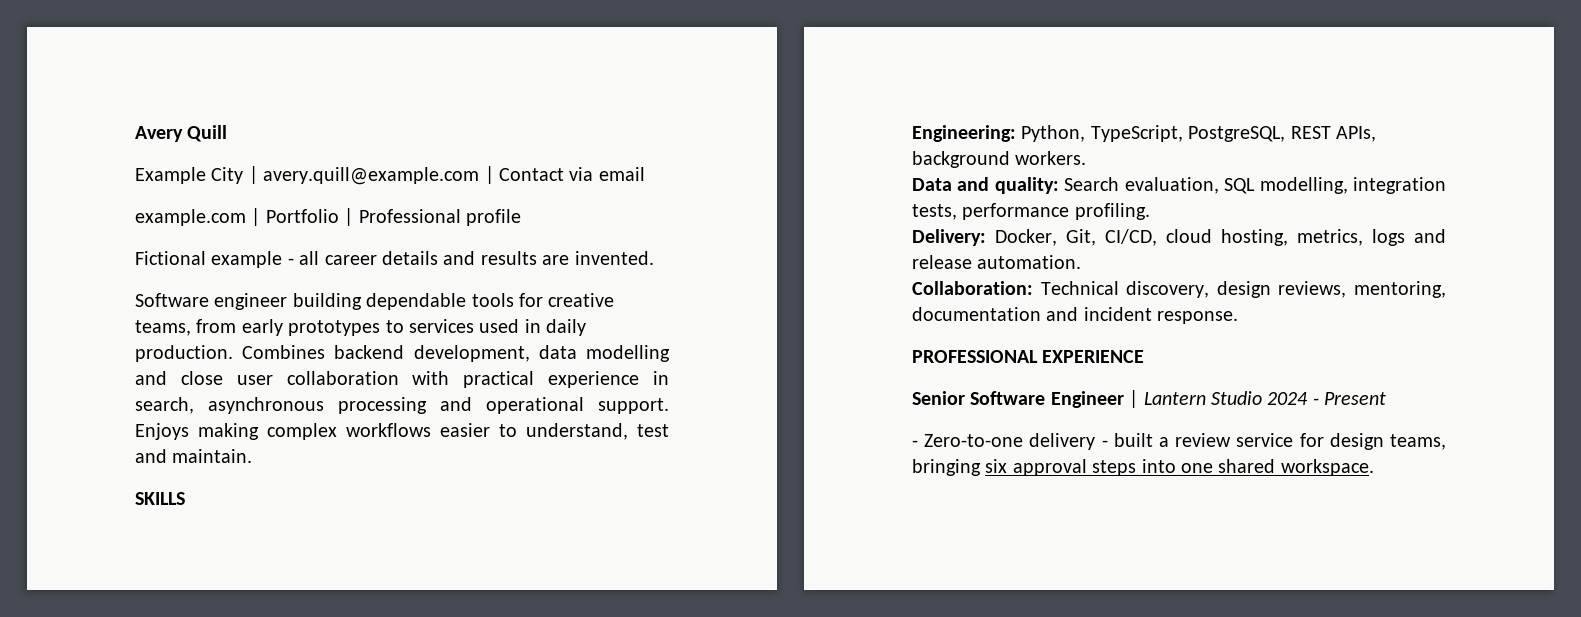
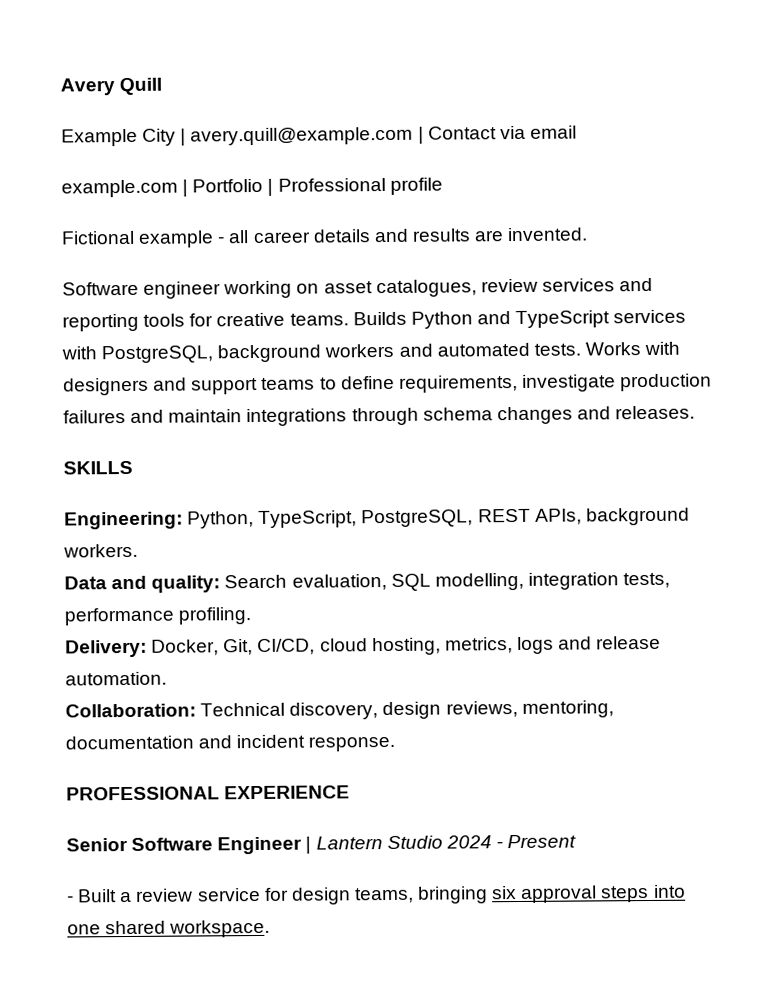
[292,293,615,310] [135,319,587,336] [135,345,670,362] [135,371,669,388] [135,397,669,414] [135,423,669,440] [135,449,253,463] building dependable tools for creative teams, from early prototypes to services used in daily production. Combines backend development, data modelling and close user collaboration with practical experience in search, asynchronous processing and operational support. Enjoys making complex workflows easier to understand, test and maintain. -> [223,277,654,299] [62,309,687,332] [61,341,681,364] [63,373,713,396] [63,405,696,427] working on asset catalogues, review services and reporting tools for creative teams. Builds Python and TypeScript services with PostgreSQL, background workers and automated tests. Works with designers and support teams to define requirements, investigate production failures and maintain integrations through schema changes and releases.
[924,433,1153,450] Zero-to-one delivery - built -> [78,889,118,903] Built

